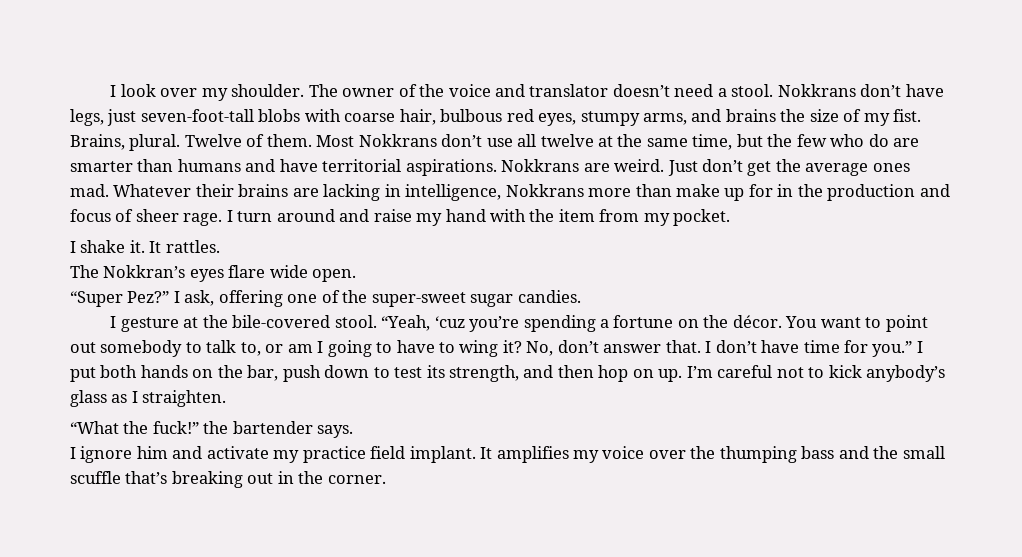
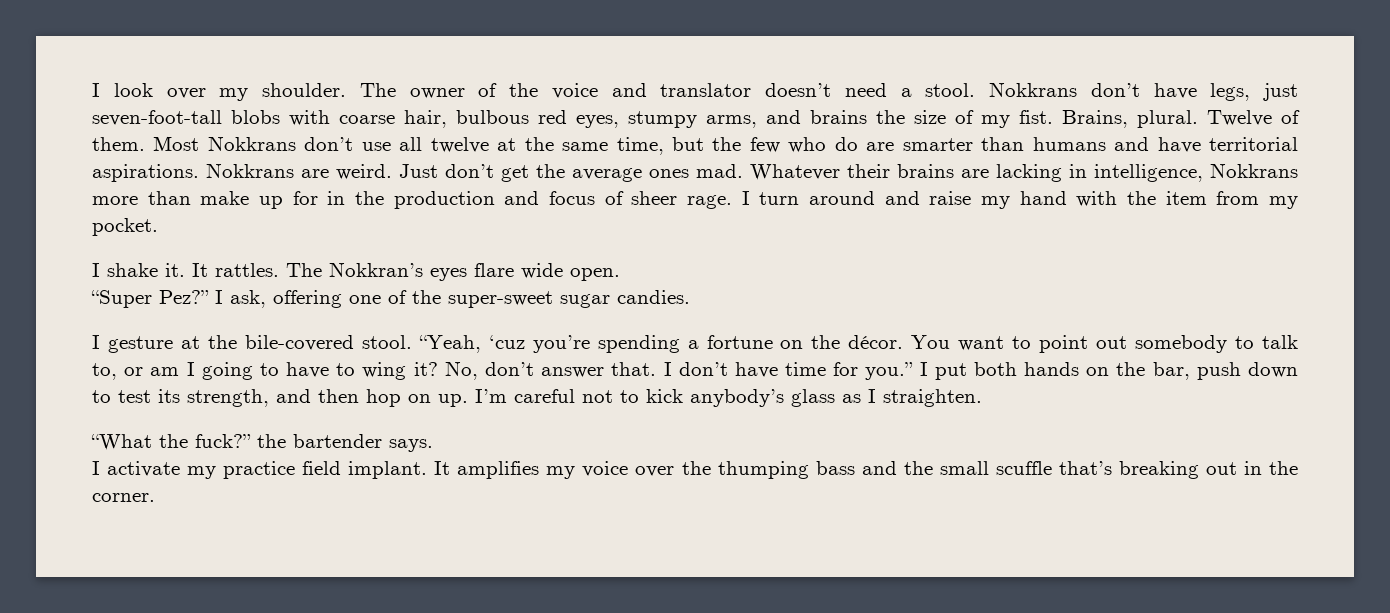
(220, 246) // -> (279, 270) none
[152,421,199,434] fuck!” -> [195,434,251,448] fuck?”
[80,446,203,463] ignore him and -> (100, 468) none

